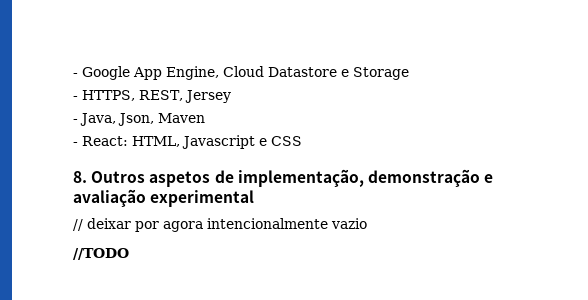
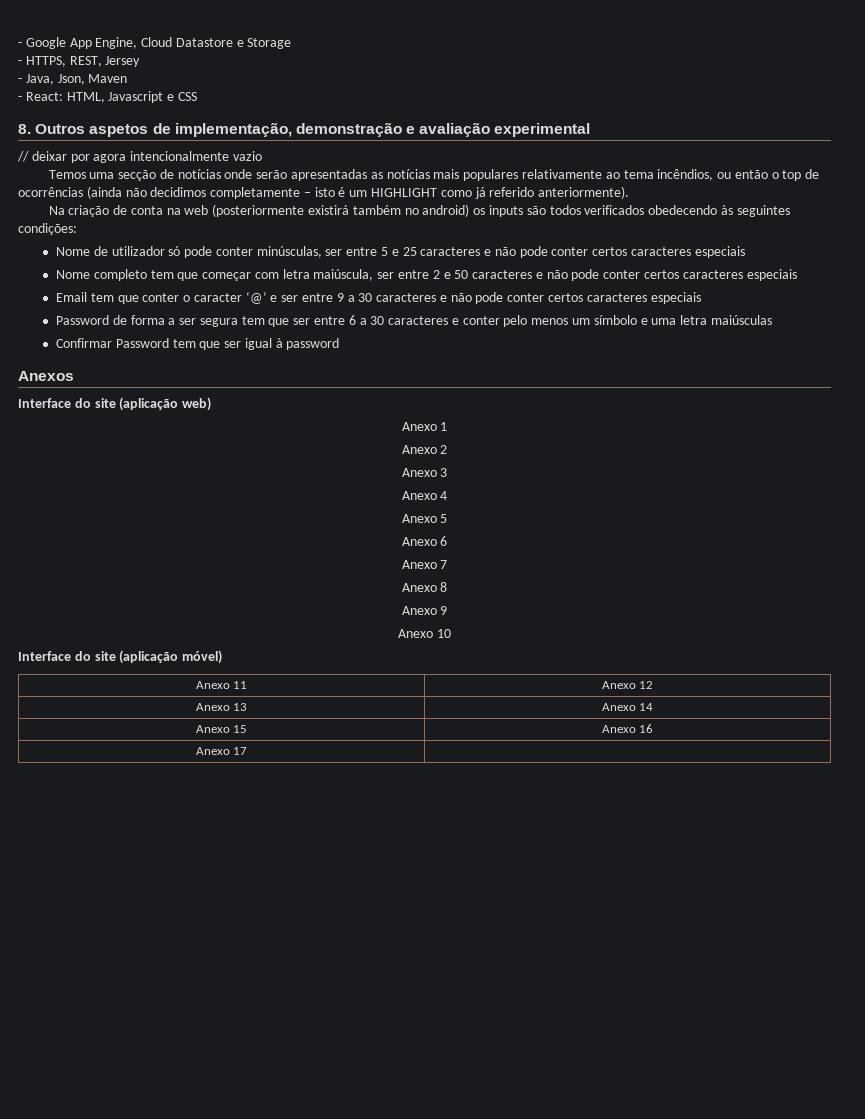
[73,248,129,260] //TODO -> [48,169,820,181] [18,186,630,199] [48,204,790,217] [18,223,77,235] [55,246,745,258] [55,269,797,281] [55,291,701,304] [55,315,772,327] [55,338,340,350] [18,371,74,381] [18,397,212,411] [401,422,448,431] [401,445,448,454] [401,468,448,477] [401,491,448,500] [401,514,448,523] [401,536,448,546] [401,560,448,569] [401,582,448,592] [401,606,448,615] [398,629,451,638] [18,650,223,664] [195,681,248,689] [601,681,654,689] [195,703,248,711] [601,703,654,711] [195,725,248,733] [601,724,654,733] [195,747,248,755] Temos uma secção de notícias onde serão apresentadas as notícias mais populares relativamente ao tema incêndios, ou então o top de ocorrências (ainda não decidimos completamente – isto é um HIGHLIGHT como já referido anteriormente). // Na criação de conta na web (posteriormente existirá também no android) os inputs são todos verificados obedecendo às seguintes condições: // Nome de utilizador só pode conter minúsculas, ser entre 5 e 25 caracteres e não pode conter certos caracteres especiais // Nome completo tem que começar com letra maiúscula, ser entre 2 e 50 caracteres e não pode conter certos caracteres especiais // Email tem que conter o caracter ‘@’ e ser entre 9 a 30 caracteres e não pode conter certos caracteres especiais // Password de forma a ser segura tem que ser entre 6 a 30 caracteres e conter pelo menos um símbolo e uma letra maiúsculas // Confirmar Password tem que ser igual à password // Anexos // Interface do site (aplicação web) // Anexo 1 // Anexo 2 // Anexo 3 // Anexo 4 // Anexo 5 // Anexo 6 // Anexo 7 // Anexo 8 // Anexo 9 // Anexo 10 // Interface do site (aplicação móvel) // Anexo 11 | Anexo 12 // Anexo 13 | Anexo 14 // Anexo 15 | Anexo 16 // Anexo 17 |

